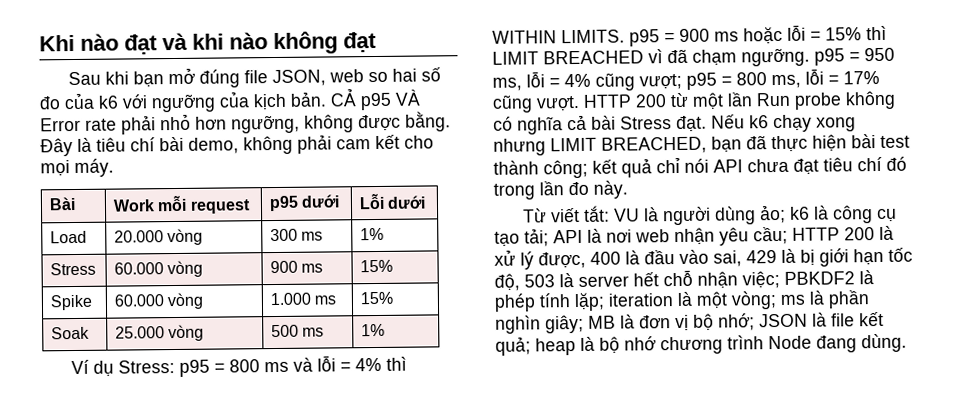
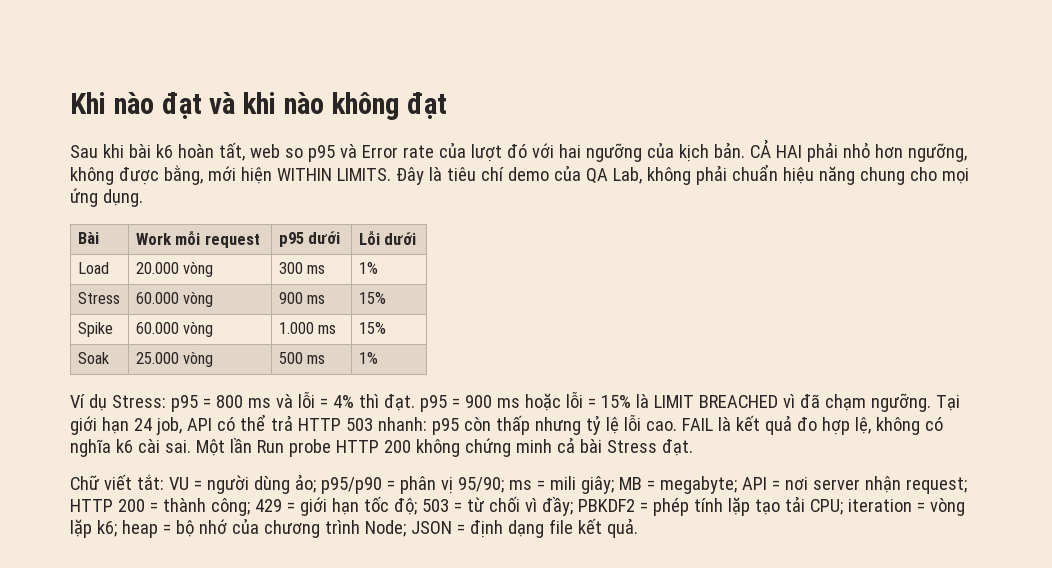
[132,67,441,88] [39,92,148,110] bạn mở đúng file JSON, web so hai số đo của k6 với -> [128,142,581,162] bài k6 hoàn tất, web so p95 và Error rate của lượt đó với hai
[360,89,420,111] [40,117,117,132] p95 VÀ Error rate -> [775,145,802,158] HAI
[405,111,451,132] [40,134,434,157] [40,158,114,177] bằng. Đây là tiêu chí bài demo, không phải cam kết cho mọi máy. -> [163,164,969,185] [70,188,143,207] bằng, mới hiện WITHIN LIMITS. Đây là tiêu chí demo của QA Lab, không phải chuẩn hiệu năng chung cho mọi ứng dụng.
[492,29,625,44] WITHIN LIMITS. -> [383,394,415,411] đạt.
[866,25,887,41] thì -> [635,394,649,408] là
[814,47,895,66] [492,68,880,91] [492,90,896,113] [493,114,856,135] [493,134,910,156] [493,156,907,179] [493,180,628,200] [522,208,547,223] p95 = 950 ms, lỗi = 4% cũng vượt; p95 = 800 ms, lỗi = 17% cũng vượt. HTTP 200 từ một lần Run probe không có nghĩa cả bài Stress đạt. Nếu k6 chạy xong nhưng LIMIT BREACHED, bạn đã thực hiện bài test thành công; kết quả chỉ nói API chưa đạt tiêu chí đó trong lần đo này. // Từ -> [935,395,960,411] [70,414,943,435] [70,437,693,457] [70,475,99,490] Tại giới hạn 24 job, API có thể trả HTTP 503 nhanh: p95 còn thấp nhưng tỷ lệ lỗi cao. FAIL là kết quả đo hợp lệ, không có nghĩa k6 cài sai. Một lần Run probe HTTP 200 không chứng minh cả bài Stress đạt. // Chữ
[643,207,659,222] là -> [193,480,202,490] =
[789,205,897,224] [494,225,894,247] [494,247,913,270] [494,269,874,291] [494,290,870,312] [495,311,884,334] [495,333,907,356] k6 là công cụ tạo tải; API là nơi web nhận yêu cầu; HTTP 200 là xử lý được, 400 là đầu vào sai, 429 là bị giới hạn tốc độ, 503 là server hết chỗ nhận việc; PBKDF2 là phép tính lặp; iteration là một vòng; ms là phần nghìn giây; MB là đơn vị bộ nhớ; JSON là file kết quả; heap là bộ nhớ chương trình Node đang dùng. -> [320,476,967,494] [70,496,965,516] [70,518,638,538] p95/p90 = phân vị 95/90; ms = mili giây; MB = megabyte; API = nơi server nhận request; HTTP 200 = thành công; 429 = giới hạn tốc độ; 503 = từ chối vì đầy; PBKDF2 = phép tính lặp tạo tải CPU; iteration = vòng lặp k6; heap = bộ nhớ của chương trình Node; JSON = định dạng file kết quả.

